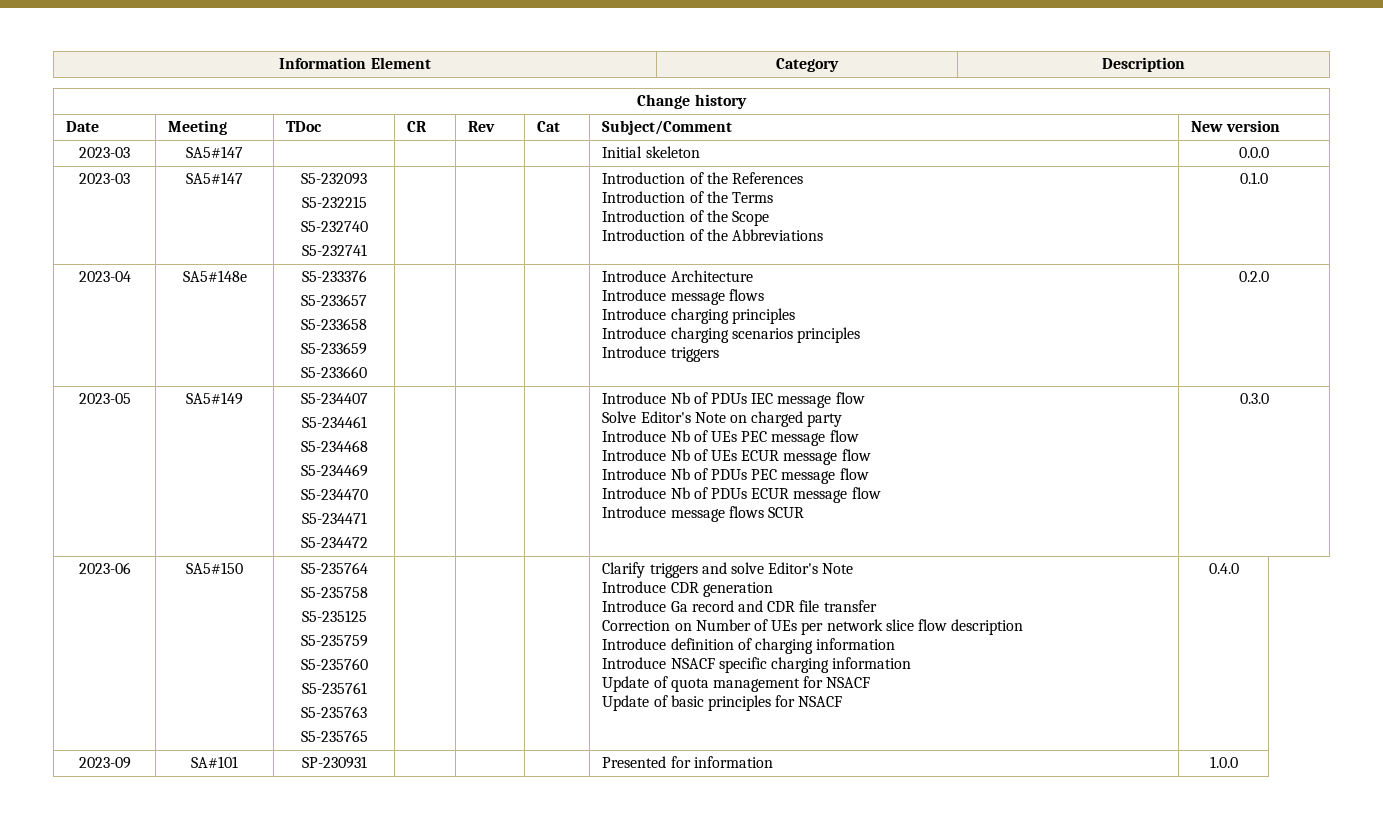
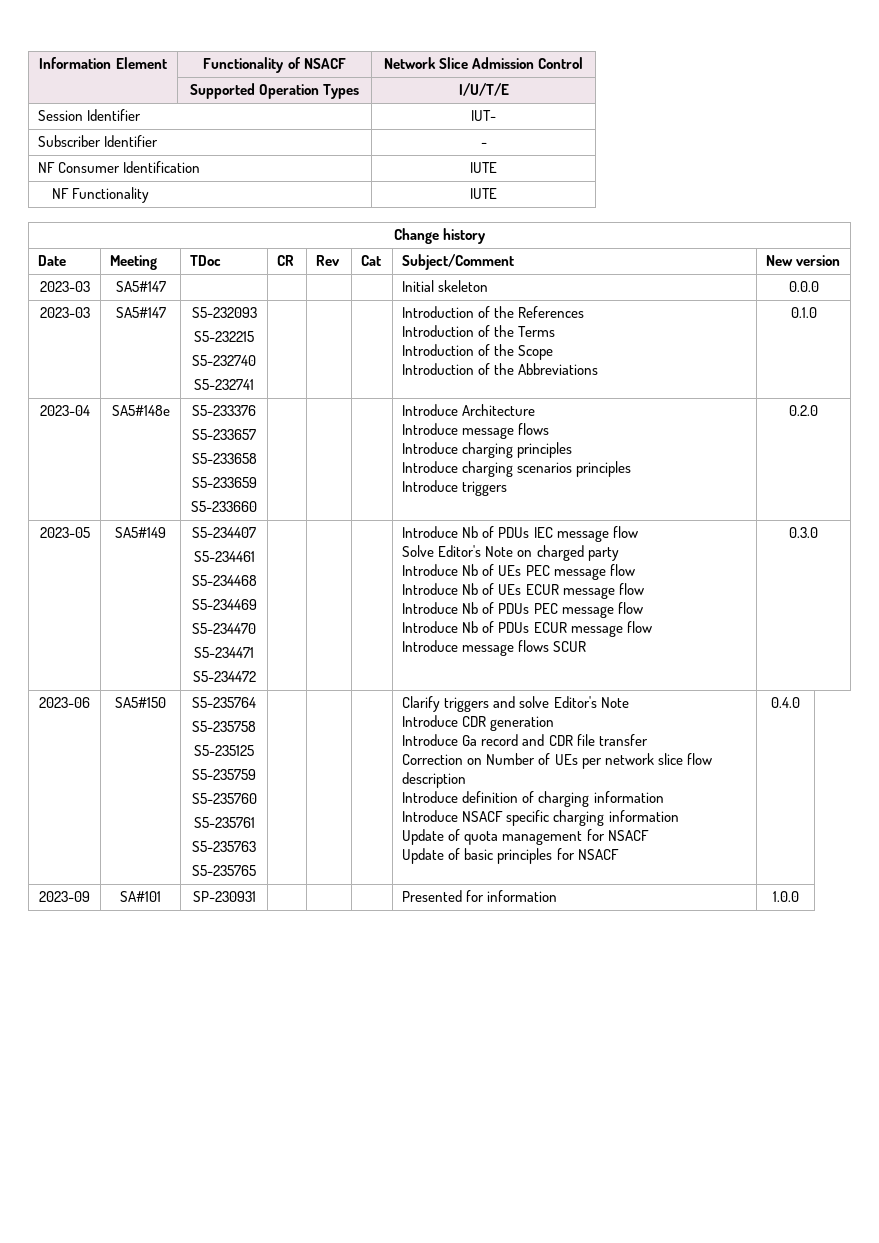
[776,58,839,72] [1102,57,1185,72] Category | Description -> [203,57,346,73] [383,57,584,69] [189,83,360,99] [458,83,509,96] [38,109,142,121] [471,110,496,121] [38,135,159,147] [480,142,487,147] [38,161,201,173] [470,162,497,173] [52,187,150,203] [470,188,497,199] Functionality of NSACF | Network Slice Admission Control // | Supported Operation Types | I/U/T/E // Session Identifier | IUT- // Subscriber Identifier | - // NF Consumer Identification | IUTE // NF Functionality | IUTE

